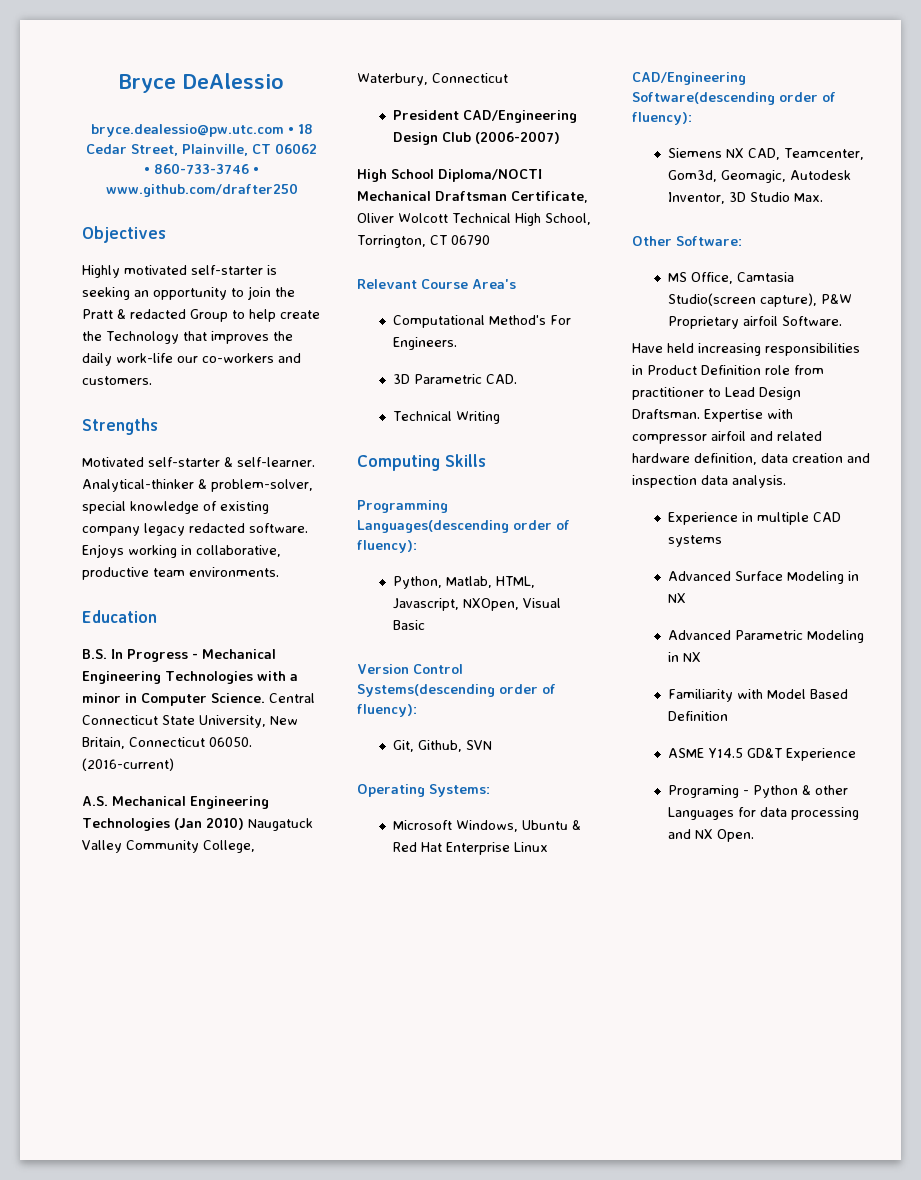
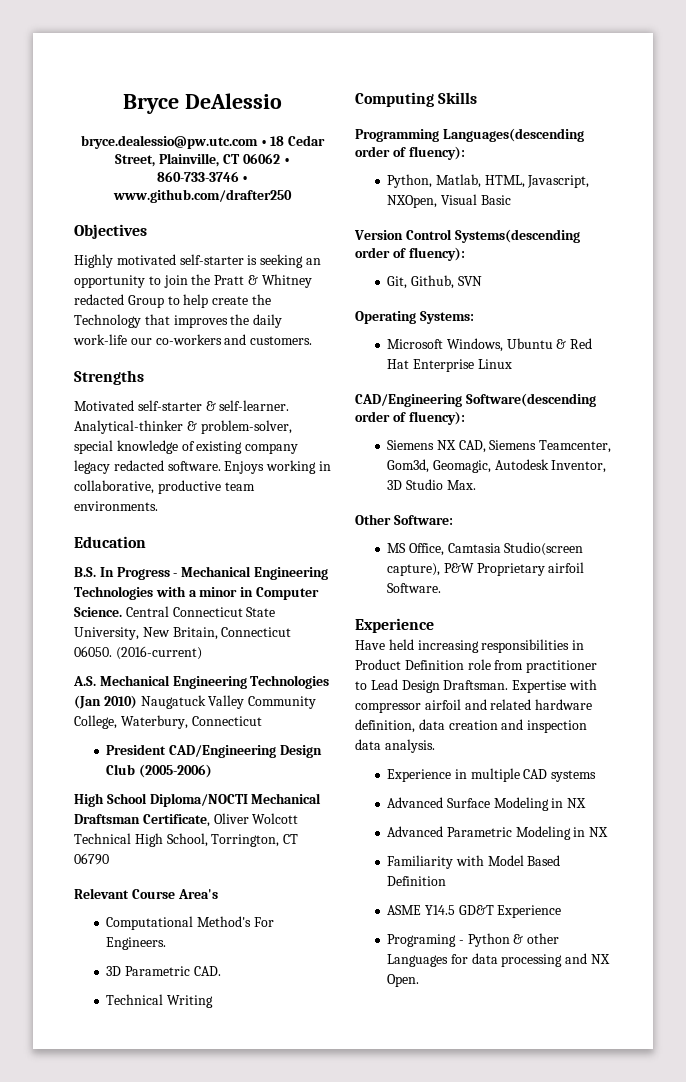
(126, 314) none -> [261,274,312,288] Whitney
[474,131,560,144] (2006-2007) -> [138,764,212,778] (2005-2006)
(780, 154) none -> [489,440,537,450] Siemens
(842, 321) none -> [355,618,434,633] // Experience

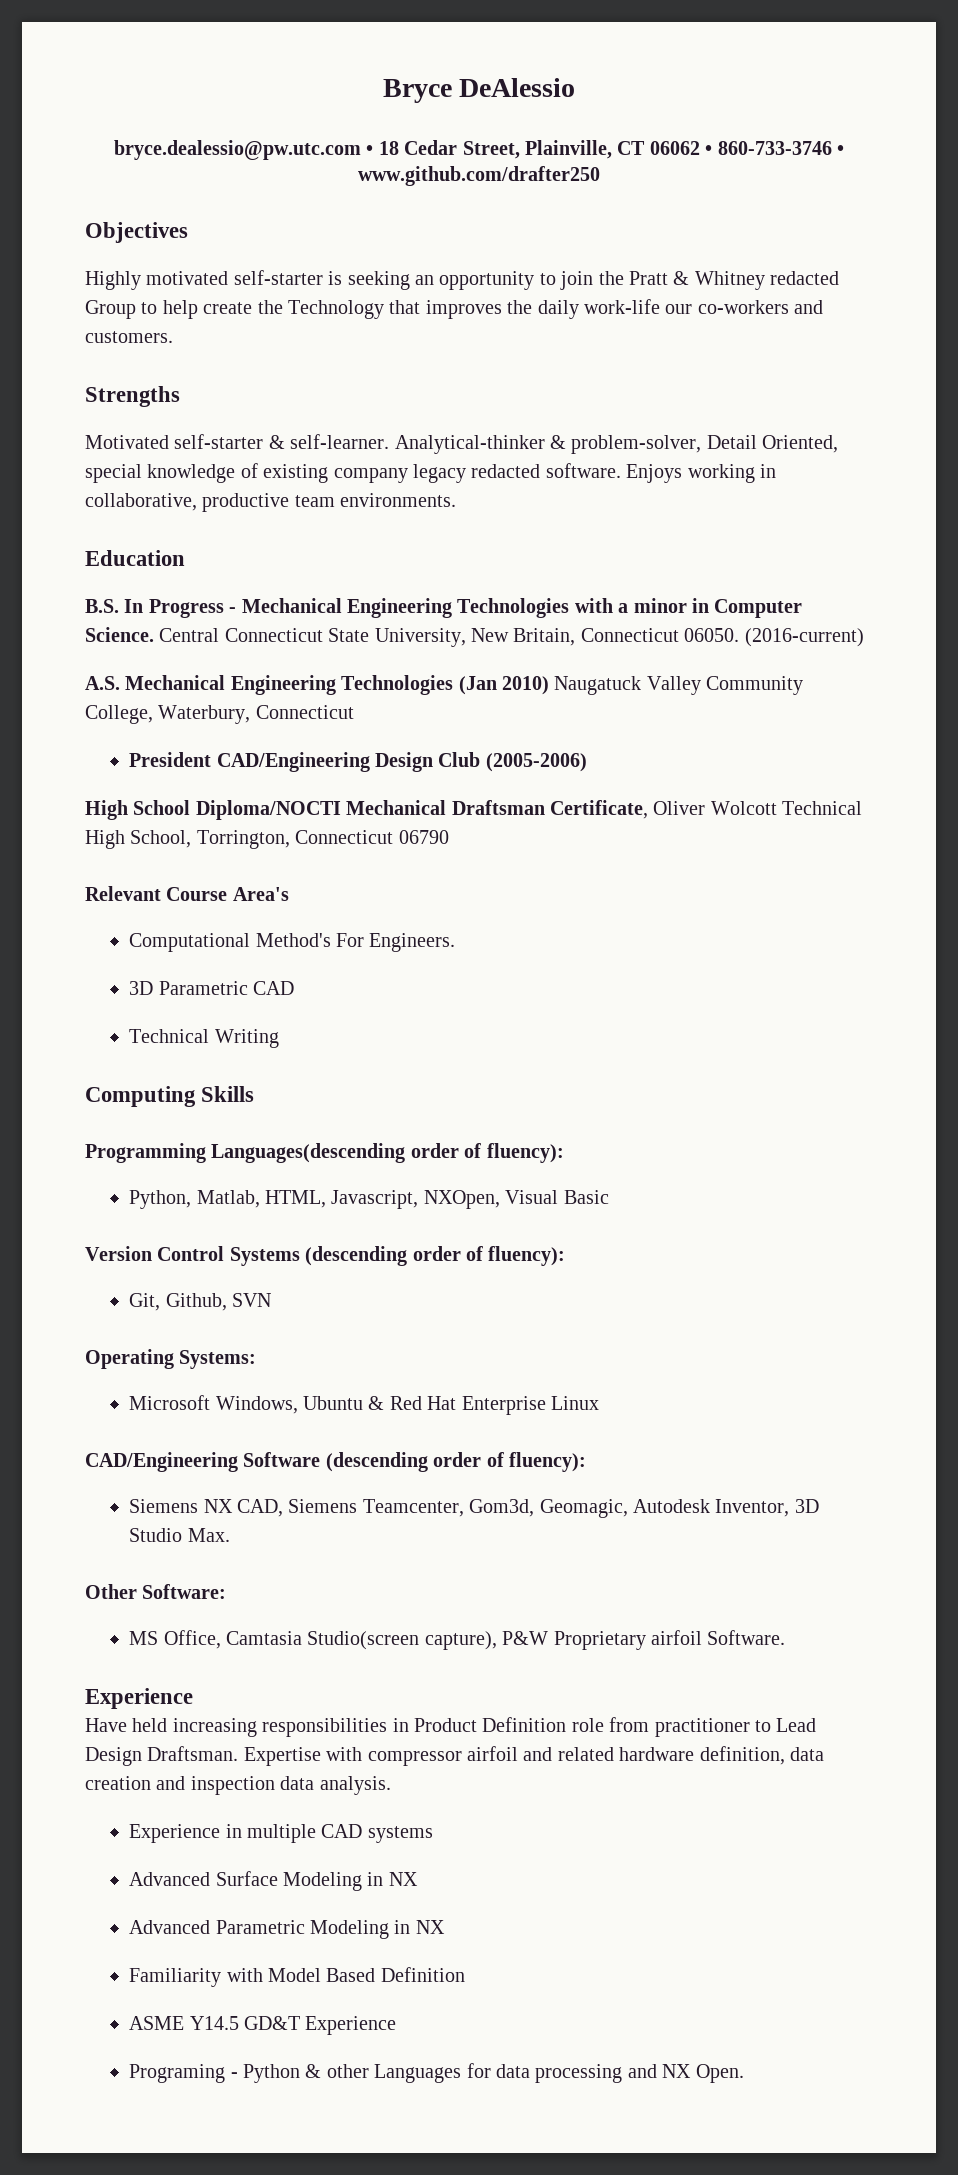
(292, 427) none -> [706,435,839,453] Detail Oriented,
[283,834,299,844] CT -> [295,830,394,844] Connecticut
[193,966,221,976] CAD. -> [253,981,295,995] CAD
[454,229,580,243] Systems(descending -> [229,1246,408,1266] Systems (descending
[465,393,596,407] Software(descending -> [243,1452,428,1472] Software (descending

